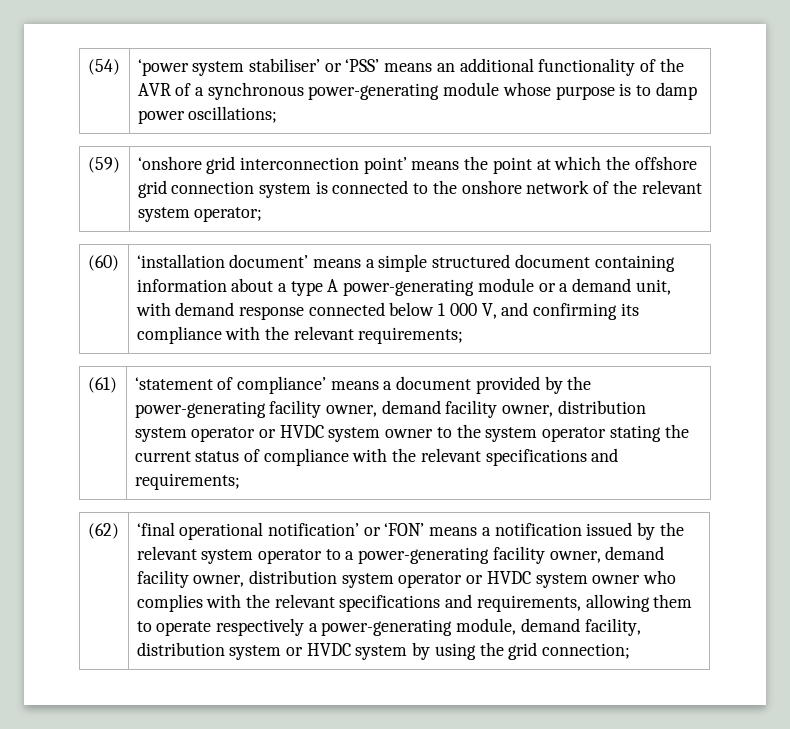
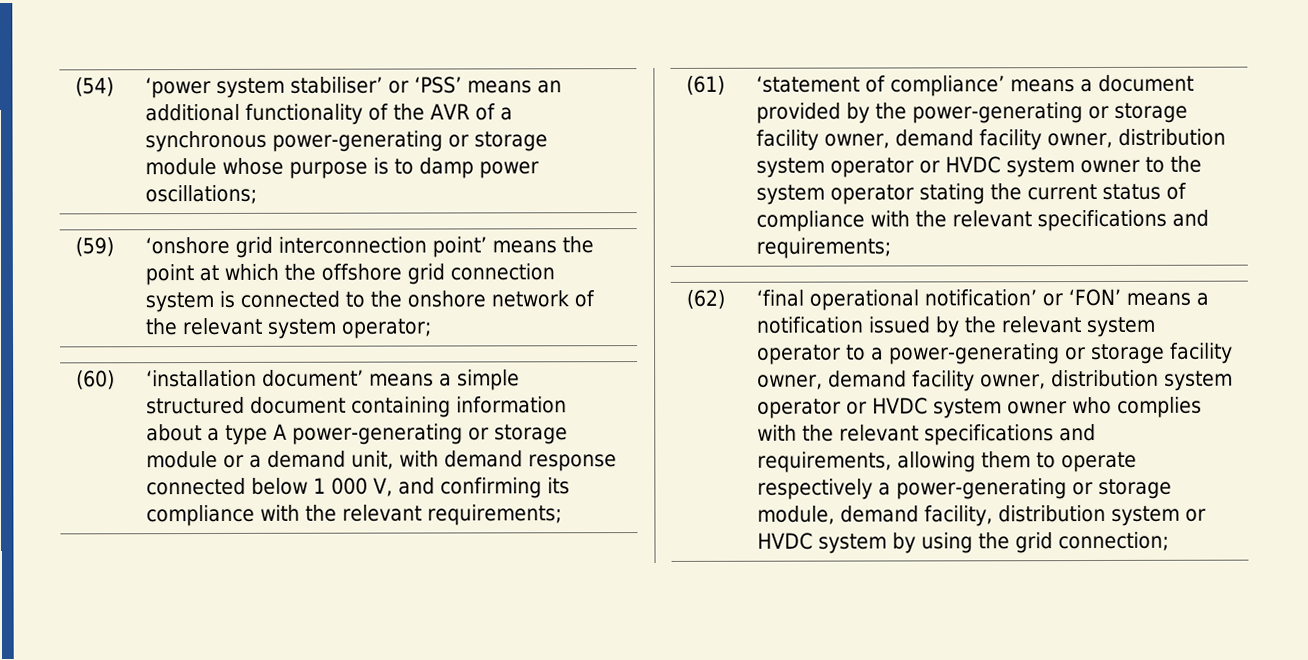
(440, 91) none -> [447,131,548,152] or storage
(475, 287) none -> [467,424,568,445] or storage
(266, 409) none -> [1087,102,1188,123] or storage
(490, 555) none -> [1064,343,1165,365] or storage
(453, 627) none -> [1071,478,1172,499] or storage

